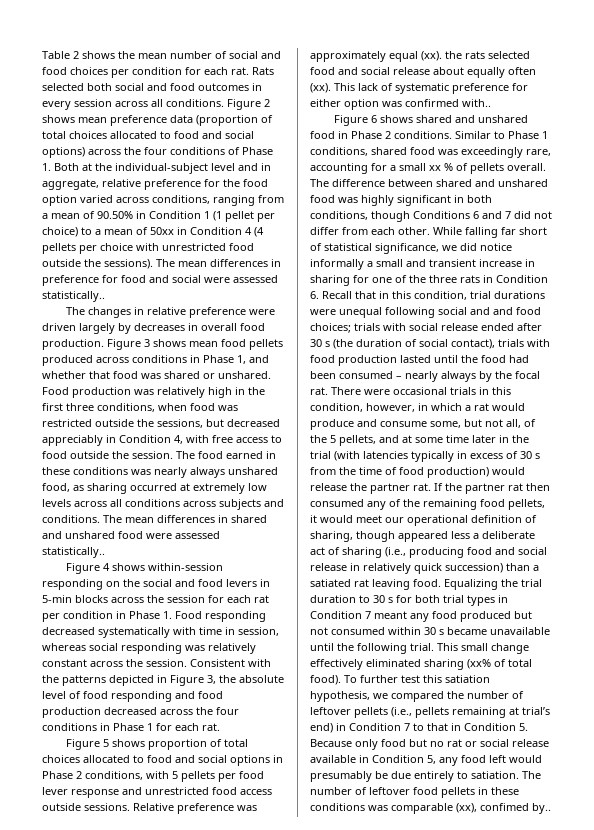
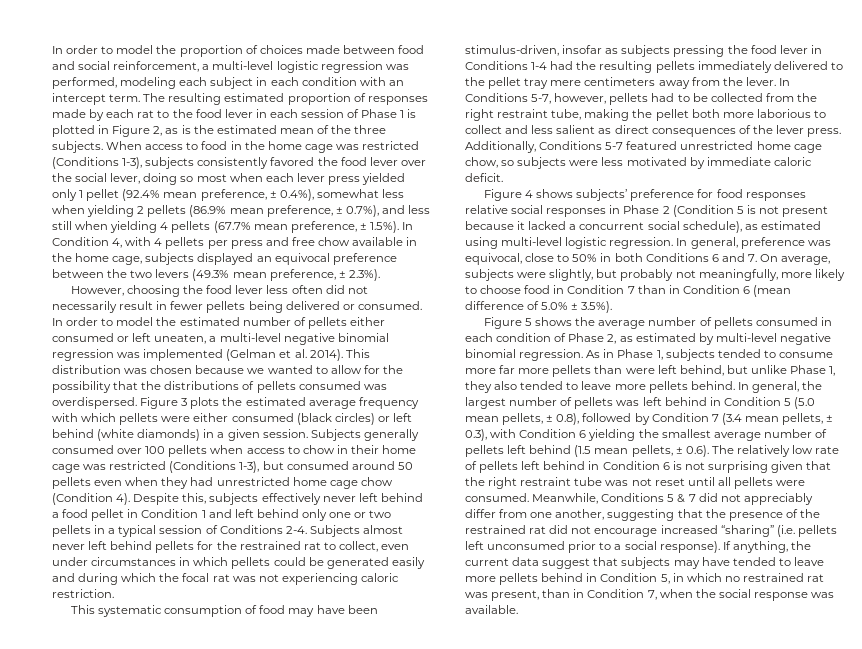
[42,51,281,59] [42,67,274,78] [42,83,262,91] [42,99,270,110] [42,115,273,126] [42,131,254,139] [42,147,273,158] [42,163,271,174] [42,179,268,190] [42,195,284,206] [42,211,275,222] [42,227,264,237] [42,243,254,254] [42,259,281,269] [42,275,278,286] [42,291,105,302] [66,307,276,318] [42,323,265,334] [42,339,283,350] [42,355,269,366] [42,371,271,379] [42,387,265,398] [42,403,238,412] [42,419,280,428] [42,435,282,446] [42,451,276,459] [42,467,278,478] [42,483,267,494] [42,499,284,510] [42,515,267,523] [42,531,220,539] [42,547,105,558] [66,563,224,574] [42,579,270,590] [42,595,269,603] [42,611,266,622] [42,627,279,638] [42,643,256,654] [42,659,271,667] [42,675,284,686] [42,691,223,702] [42,707,239,718] [42,723,220,731] [66,739,249,750] [42,755,283,766] [42,771,264,782] [42,787,272,798] [42,803,257,814] [310,51,530,62] [310,67,536,78] [310,83,528,94] [310,99,491,110] [334,115,529,126] [310,131,548,139] [310,147,551,158] [310,163,546,174] [310,179,548,187] [310,195,492,206] [310,211,502,222] Table 2 shows the mean number of social and food choices per condition for each rat. Rats selected both social and food outcomes in every session across all conditions. Figure 2 shows mean preference data (proportion of total choices allocated to food and social options) across the four conditions of Phase 1. Both at the individual-subject level and in aggregate, relative preference for the food option varied across conditions, ranging from a mean of 90.50% in Condition 1 (1 pellet per choice) to a mean of 50xx in Condition 4 (4 pellets per choice with unrestricted food outside the sessions). The mean differences in preference for food and social were assessed statistically.. // The changes in relative preference were driven largely by decreases in overall food production. Figure 3 shows mean food pellets produced across conditions in Phase 1, and whether that food was shared or unshared. Food production was relatively high in the first three conditions, when food was restricted outside the sessions, but decreased appreciably in Condition 4, with free access to food outside the session. The food earned in these conditions was nearly always unshared food, as sharing occurred at extremely low levels across all conditions across subjects and conditions. The mean differences in shared and unshared food were assessed statistically.. // Figure 4 shows within-session responding on the social and food levers in 5-min blocks across the session for each rat per condition in Phase 1. Food responding decreased systematically with time in session, whereas social responding was relatively constant across the session. Consistent with the patterns depicted in Figure 3, the absolute level of food responding and food production decreased across the four conditions in Phase 1 for each rat. // Figure 5 shows proportion of total choices allocated to food and social options in Phase 2 conditions, with 5 pellets per food lever response and unrestricted food access outside sessions. Relative preference was approximately equal (xx). the rats selected food and social release about equally often (xx). This lack of systematic preference for either option was confirmed with.. // Figure 6 shows shared and unshared food in Phase 2 conditions. Similar to Phase 1 conditions, shared food was exceedingly rare, accounting for a small xx % of pellets overall. The difference between shared and unshared food was highly significant in both conditions, though Conditions 6 and -> [52,45,425,57] [52,61,409,73] [52,77,404,89] [52,93,428,105] [52,109,417,121] [52,125,387,137] [52,141,420,153] [52,157,426,169] [52,173,406,185] [52,189,404,201] [52,205,431,217] [52,221,414,233] [52,237,418,249] [52,253,397,265] [52,269,380,281] [70,285,368,297] [52,301,422,313] [52,317,385,329] [52,333,389,345] [52,349,370,361] [52,365,403,374] [52,381,387,393] [52,397,419,409] [52,413,412,425] [52,429,419,441] [52,445,417,457] [52,461,413,473] [52,477,393,489] [52,493,423,505] [52,509,392,521] [52,525,403,537] [52,541,410,553] [52,557,425,569] [52,573,399,585] [52,589,114,598] [70,605,378,617] [465,45,822,57] [465,61,843,73] [465,77,790,89] [465,93,817,105] [465,109,826,121] [465,125,842,137] [465,141,822,153] [465,157,812,169] [465,173,503,182] [483,189,806,201] [465,205,829,217] [465,221,821,233] [465,237,831,249] [465,253,831,265] [465,269,845,281] [465,285,792,297] [465,301,613,313] [483,317,832,329] [465,333,831,345] [465,349,833,361] [465,365,836,377] [465,381,823,393] [465,397,816,409] [465,413,834,425] [465,429,827,441] [465,445,840,457] [465,461,832,473] [465,477,806,489] [465,493,686,504] In order to model the proportion of choices made between food and social reinforcement, a multi-level logistic regression was performed, modeling each subject in each condition with an intercept term. The resulting estimated proportion of responses made by each rat to the food lever in each session of Phase 1 is plotted in Figure 2, as is the estimated mean of the three subjects. When access to food in the home cage was restricted (Conditions 1-3), subjects consistently favored the food lever over the social lever, doing so most when each lever press yielded only 1 pellet (92.4% mean preference, ± 0.4%), somewhat less when yielding 2 pellets (86.9% mean preference, ± 0.7%), and less still when yielding 4 pellets (67.7% mean preference, ± 1.5%). In Condition 4, with 4 pellets per press and free chow available in the home cage, subjects displayed an equivocal preference between the two levers (49.3% mean preference, ± 2.3%). // However, choosing the food lever less often did not necessarily result in fewer pellets being delivered or consumed. In order to model the estimated number of pellets either consumed or left uneaten, a multi-level negative binomial regression was implemented (Gelman et al. 2014). This distribution was chosen because we wanted to allow for the possibility that the distributions of pellets consumed was overdispersed. Figure 3 plots the estimated average frequency with which pellets were either consumed (black circles) or left behind (white diamonds) in a given session. Subjects generally consumed over 100 pellets when access to chow in their home cage was restricted (Conditions 1-3), but consumed around 50 pellets even when they had unrestricted home cage chow (Condition 4). Despite this, subjects effectively never left behind a food pellet in Condition 1 and left behind only one or two pellets in a typical session of Conditions 2-4. Subjects almost never left behind pellets for the restrained rat to collect, even under circumstances in which pellets could be generated easily and during which the focal rat was not experiencing caloric restriction. // This systematic consumption of food may have been stimulus-driven, insofar as subjects pressing the food lever in Conditions 1-4 had the resulting pellets immediately delivered to the pellet tray mere centimeters away from the lever. In Conditions 5-7, however, pellets had to be collected from the right restraint tube, making the pellet both more laborious to collect and less salient as direct consequences of the lever press. Additionally, Conditions 5-7 featured unrestricted home cage chow, so subjects were less motivated by immediate caloric deficit. // Figure 4 shows subjects’ preference for food responses relative social responses in Phase 2 (Condition 5 is not present because it lacked a concurrent social schedule), as estimated using multi-level logistic regression. In general, preference was equivocal, close to 50% in both Conditions 6 and 7. On average, subjects were slightly, but probably not meaningfully, more likely to choose food in Condition 7 than in Condition 6 (mean difference of 5.0% ± 3.5%). // Figure 5 shows the average number of pellets consumed in each condition of Phase 2, as estimated by multi-level negative binomial regression. As in Phase 1, subjects tended to consume more far more pellets than were left behind, but unlike Phase 1, they also tended to leave more pellets behind. In general, the largest number of pellets was left behind in Condition 5 (5.0 mean pellets, ± 0.8), followed by Condition 7 (3.4 mean pellets, ± 0.3), with Condition 6 yielding the smallest average number of pellets left behind (1.5 mean pellets, ± 0.6). The relatively low rate of pellets left behind in Condition 6 is not surprising given that the right restraint tube was not reset until all pellets were consumed. Meanwhile, Conditions 5 &
(552, 215) none -> [743,493,813,505] appreciably
[371,227,547,238] [310,243,512,254] [310,259,535,270] [310,275,548,286] [310,291,545,300] [310,307,541,318] [310,323,542,333] [310,339,550,349] [310,355,529,366] [310,371,540,382] [310,387,511,395] [310,403,525,412] [310,419,536,430] [310,435,529,446] [310,451,540,462] [310,467,525,478] [310,483,550,494] [310,499,545,510] [310,515,537,526] [310,531,535,542] [310,547,547,558] [310,563,539,574] [310,579,542,590] [310,595,508,606] [310,611,532,622] [310,627,550,635] [310,643,529,654] [310,659,532,670] [310,675,490,685] [310,691,524,702] [310,707,550,718] [310,723,528,733] [310,739,549,750] [310,755,542,766] [310,771,541,782] [310,787,519,798] [310,803,551,814] each other. While falling far short of statistical significance, we did notice informally a small and transient increase in sharing for one of the three rats in Condition 6. Recall that in this condition, trial durations were unequal following social and and food choices; trials with social release ended after 30 s (the duration of social contact), trials with food production lasted until the food had been consumed – nearly always by the focal rat. There were occasional trials in this condition, however, in which a rat would produce and consume some, but not all, of the 5 pellets, and at some time later in the trial (with latencies typically in excess of 30 s from the time of food production) would release the partner rat. If the partner rat then consumed any of the remaining food pellets, it would meet our operational definition of sharing, though appeared less a deliberate act of sharing (i.e., producing food and social release in relatively quick succession) than a satiated rat leaving food. Equalizing the trial duration to 30 s for both trial types in Condition 7 meant any food produced but not consumed within 30 s became unavailable until the following trial. This small change effectively eliminated sharing (xx% of total food). To further test this satiation hypothesis, we compared the number of leftover pellets (i.e., pellets remaining at trial’s end) in Condition 7 to that in Condition 5. Because only food but no rat or social release available in Condition 5, any food left would presumably be due entirely to satiation. The number of leftover food pellets in these conditions was comparable (xx), confimed by.. -> [530,509,820,521] [465,525,837,537] [465,541,811,553] [465,557,824,569] [465,573,825,585] [465,589,835,601] [465,605,518,614] one another, suggesting that the presence of the restrained rat did not encourage increased “sharing” (i.e. pellets left unconsumed prior to a social response). If anything, the current data suggest that subjects may have tended to leave more pellets behind in Condition 5, in which no restrained rat was present, than in Condition 7, when the social response was available.

